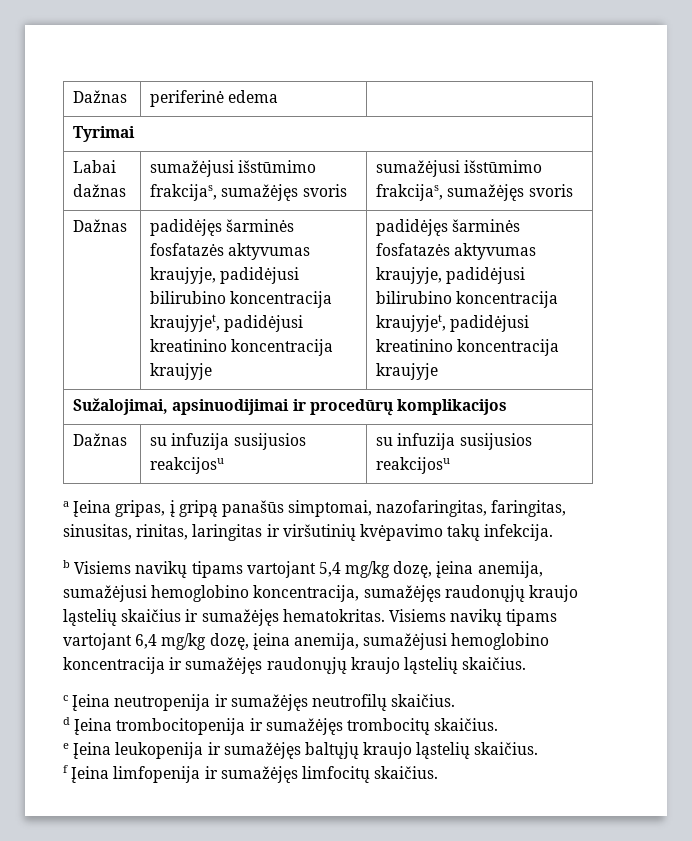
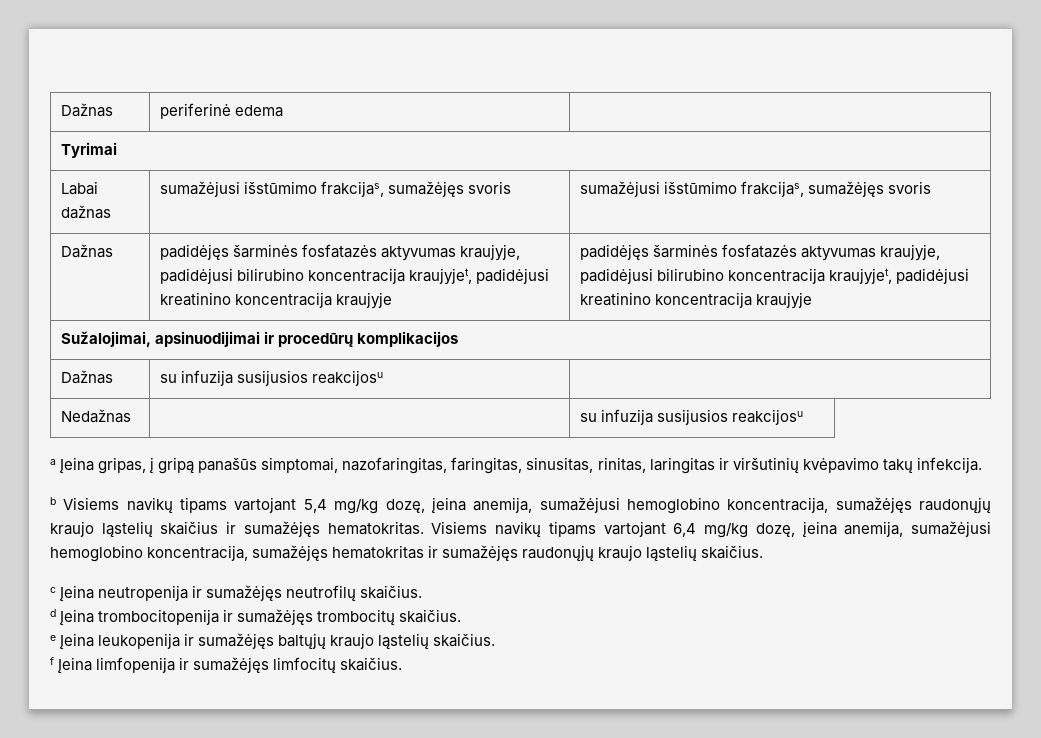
(225, 465) none -> [61,409,132,423] // Nedažnas | |
[63,657,165,674] koncentracija -> [147,545,425,561] koncentracija, sumažėjęs hematokritas

